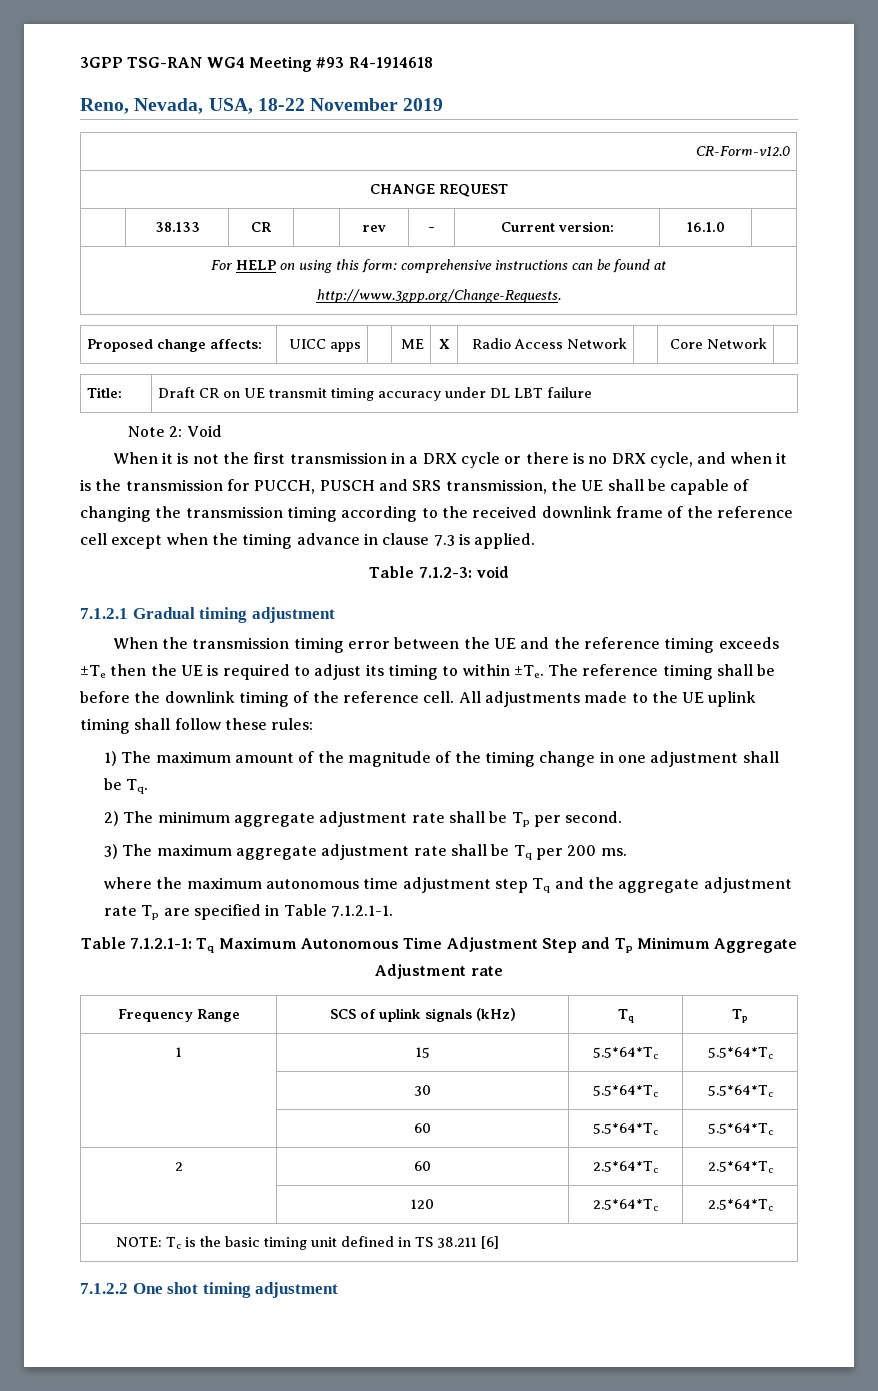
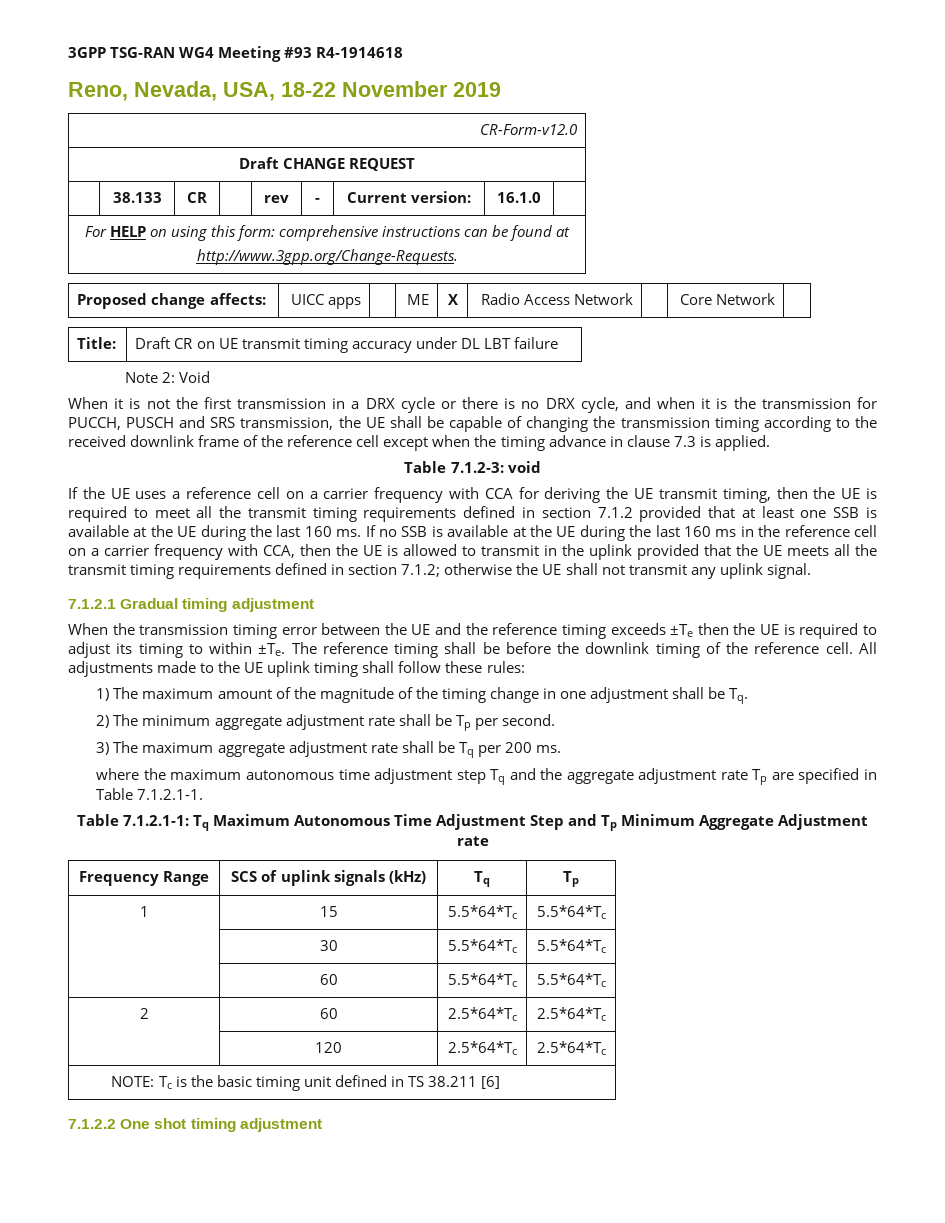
(790, 151) none -> [238,157,279,169] Draft
(509, 572) none -> [68,487,878,503] [68,506,878,522] [68,525,877,541] [68,544,877,560] [68,563,811,579] // If the UE uses a reference cell on a carrier frequency with CCA for deriving the UE transmit timing, then the UE is required to meet all the transmit timing requirements defined in section 7.1.2 provided that at least one SSB is available at the UE during the last 160 ms. If no SSB is available at the UE during the last 160 ms in the reference cell on a carrier frequency with CCA, then the UE is allowed to transmit in the uplink provided that the UE meets all the transmit timing requirements defined in section 7.1.2; otherwise the UE shall not transmit any uplink signal.

